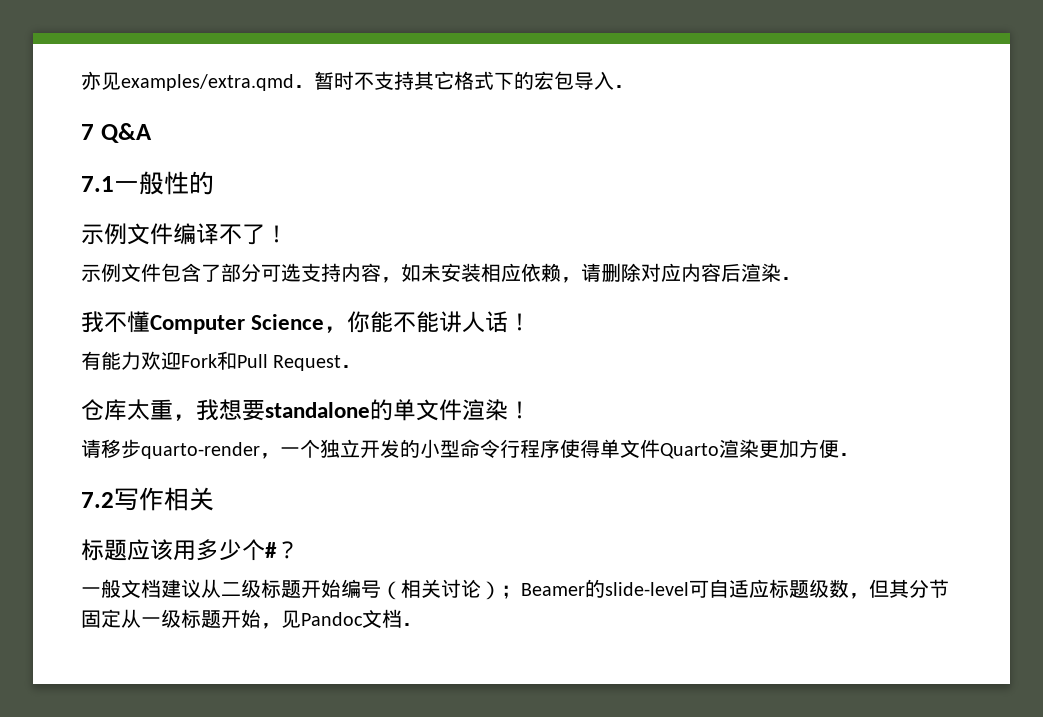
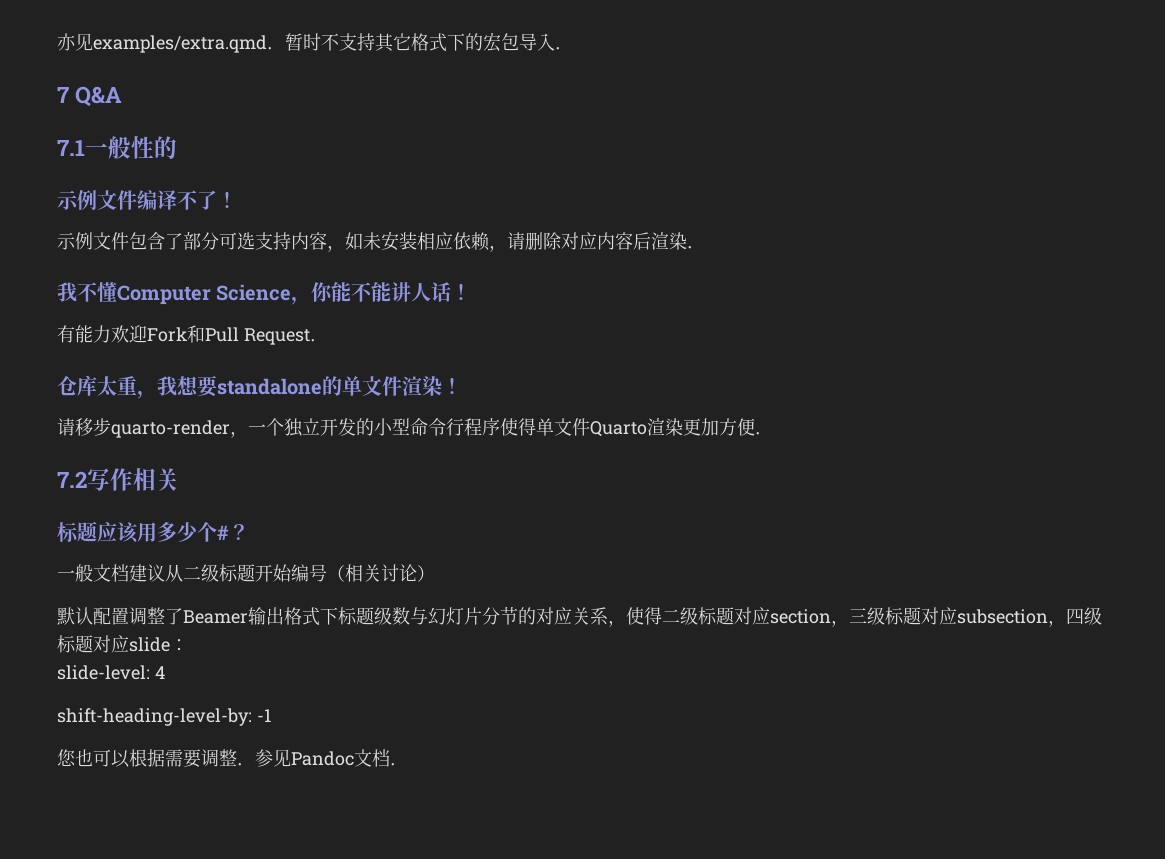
[501,579,949,599] [81,609,281,629] ；Beamer的slide-level可自适应标题级数，但其分节固定从一级标题开始， -> [57,607,1102,627] [57,635,188,653] [57,665,165,680] [57,708,271,726] [57,749,273,768] // 默认配置调整了Beamer输出格式下标题级数与幻灯片分节的对应关系，使得二级标题对应section，三级标题对应subsection，四级标题对应slide： // slide-level: 4 // shift-heading-level-by: -1 // 您也可以根据需要调整．参

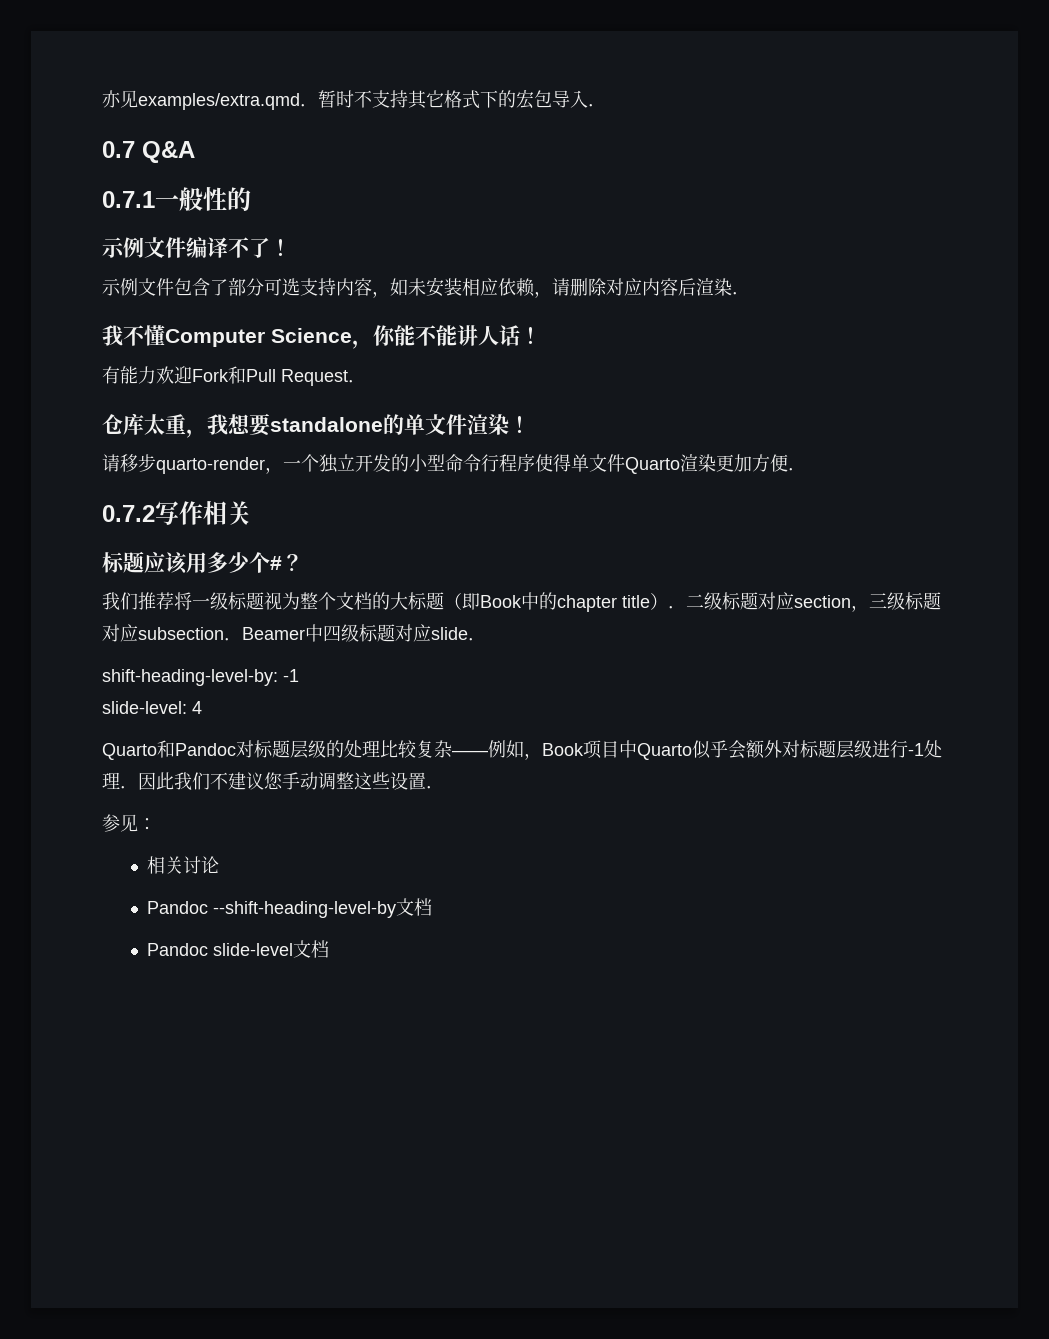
[57,87,69,103] 7 -> [102,141,135,158] 0.7
[57,140,85,156] 7.1 -> [102,191,155,208] 0.7.1
[57,471,87,488] 7.2 -> [102,505,155,522] 0.7.2
[57,564,435,582] [57,607,662,627] 一般文档建议从二级标题开始编号（相关讨论） // 默认配置调整了Beamer输出格式下标题级数与幻灯片分节的对应关系，使得 -> [102,592,686,612] 我们推荐将一级标题视为整个文档的大标题（即Book中的chapter title）．
[1048,620,1066,627] ， -> [224,624,323,642] ．Beamer中
[170,639,188,651] ： -> [468,638,486,641] [102,669,299,686] ． // shift-heading-level-by: -1
[57,708,271,726] [57,749,408,768] shift-heading-level-by: -1 // 您也可以根据需要调整．参见Pandoc文档． -> [102,740,942,760] [102,772,444,790] [102,814,156,832] [146,856,219,874] [146,898,432,918] [146,940,329,958] Quarto和Pandoc对标题层级的处理比较复杂——例如，Book项目中Quarto似乎会额外对标题层级进行-1处理．因此我们不建议您手动调整这些设置． // 参见： // 相关讨论 // Pandoc --shift-heading-level-by文档 // Pandoc slide-level文档

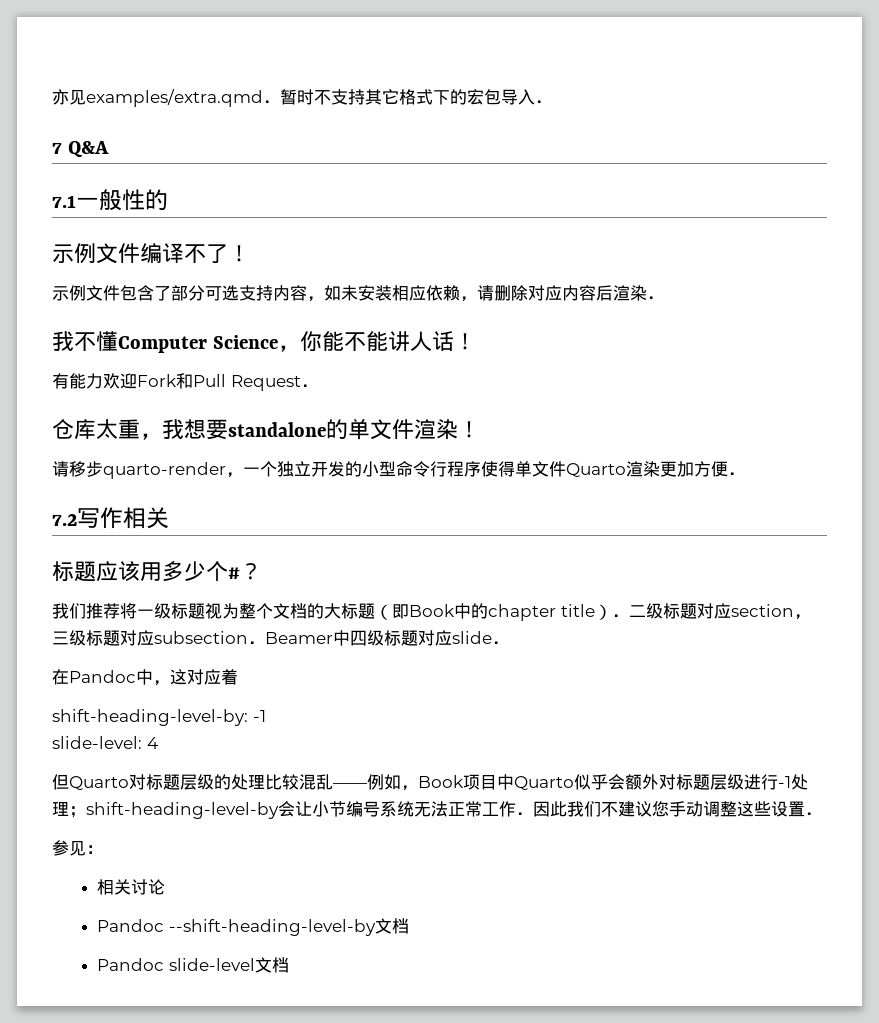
[102,141,135,158] 0.7 -> [52,142,62,154] 7
[102,191,155,208] 0.7.1 -> [52,195,76,208] 7.1
[102,505,155,522] 0.7.2 -> [52,514,77,526] 7.2
(486, 639) none -> [52,669,238,686] // 在Pandoc中，这对应着
[102,740,236,760] Quarto和Pandoc -> [52,774,129,791] 但Quarto
[416,740,452,758] 复杂 -> [299,774,333,790] 混乱
(120, 780) none -> [69,801,516,819] ；shift-heading-level-by会让小节编号系统无法正常工作

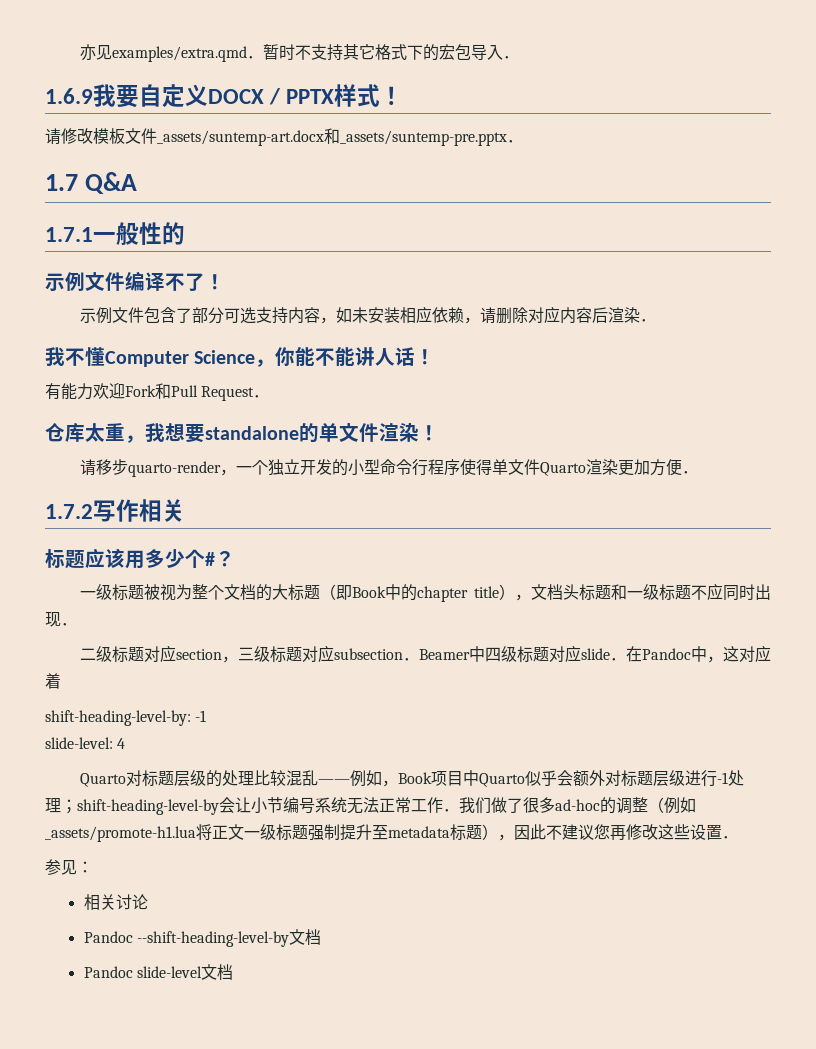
[52,142,62,154] 7 -> [45,84,404,108] [45,128,523,146] [45,174,78,191] 1.6.9我要自定义DOCX / PPTX样式！ // 请修改模板文件_assets/suntemp-art.docx和_assets/suntemp-pre.pptx． // 1.7
[52,195,76,208] 7.1 -> [45,227,93,242] 1.7.1
[52,514,77,526] 7.2 -> [45,504,93,519] 1.7.2
[52,603,205,619] 我们推荐将一级标题 -> [79,584,160,601] 一级标题被
[611,614,629,617] ． -> [515,583,771,601] [45,612,77,627] ，文档头标题和一级标题不应同时出现． //
(509, 642) // -> (626, 659) none
[52,774,69,790] 但 -> (126, 743) none
[533,801,737,817] 因此我们不建议您手动调整 -> [459,797,696,814] [45,824,658,842] 我们做了很多ad-hoc的调整（例如_assets/promote-h1.lua将正文一级标题强制提升至metadata标题），因此不建议您再修改

